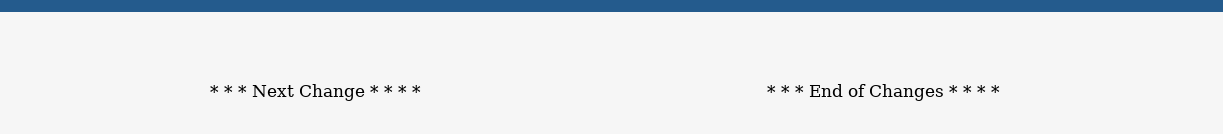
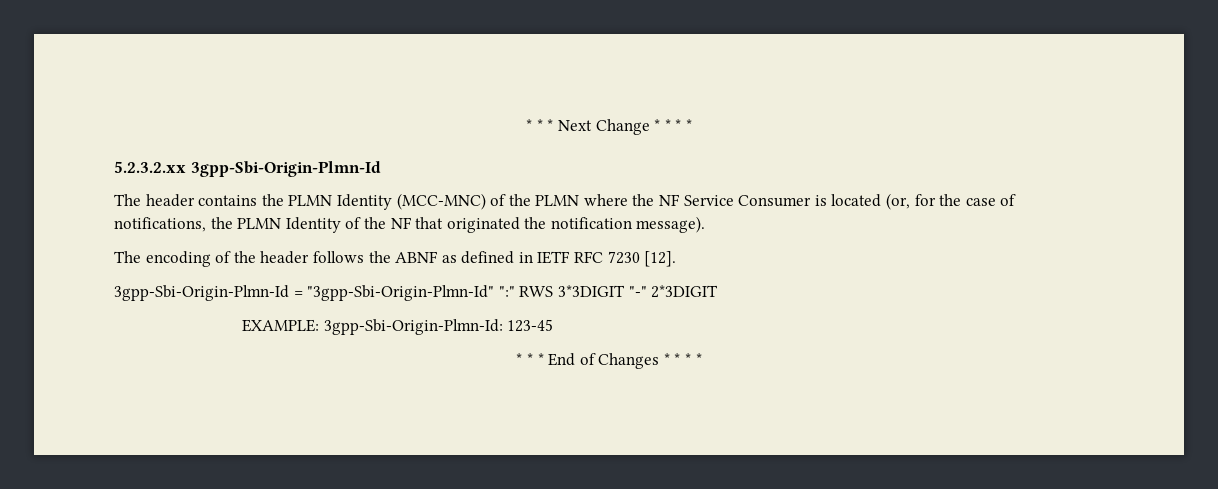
(421, 91) none -> [114,161,381,177] [114,193,1017,210] [114,216,706,233] [114,251,677,267] [114,285,719,301] [241,319,554,335] // 5.2.3.2.xx 3gpp-Sbi-Origin-Plmn-Id // The header contains the PLMN Identity (MCC-MNC) of the PLMN where the NF Service Consumer is located (or, for the case of notifications, the PLMN Identity of the NF that originated the notification message). // The encoding of the header follows the ABNF as defined in IETF RFC 7230 [12]. // 3gpp-Sbi-Origin-Plmn-Id = "3gpp-Sbi-Origin-Plmn-Id" ":" RWS 3*3DIGIT "-" 2*3DIGIT // EXAMPLE: 3gpp-Sbi-Origin-Plmn-Id: 123-45

